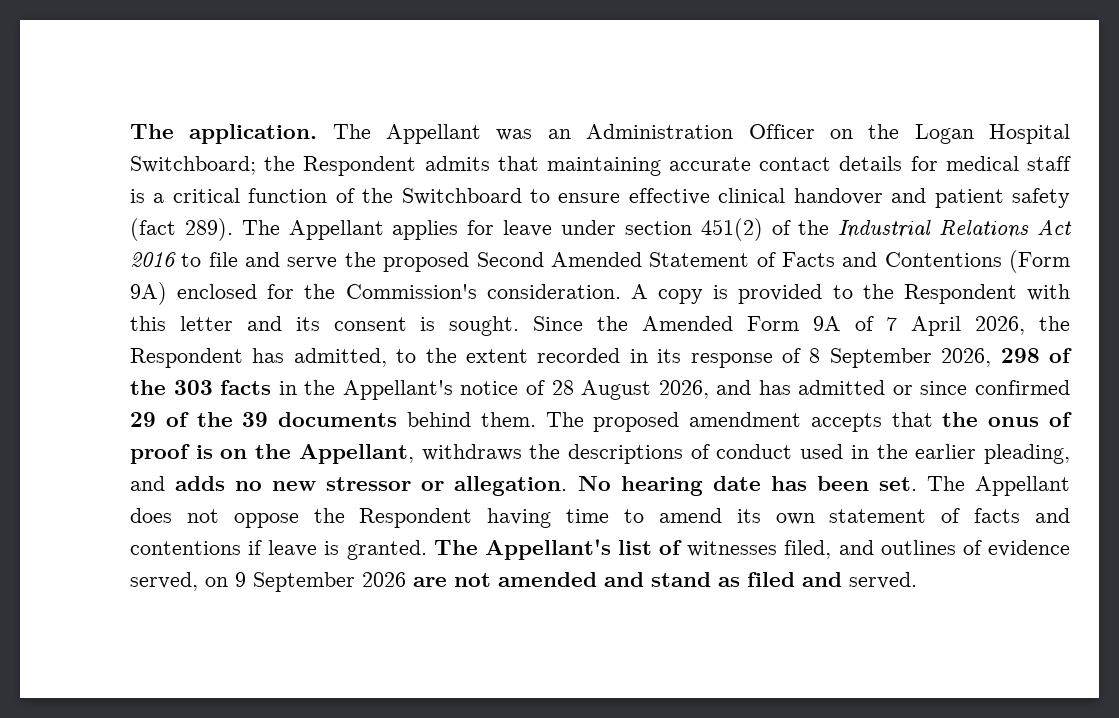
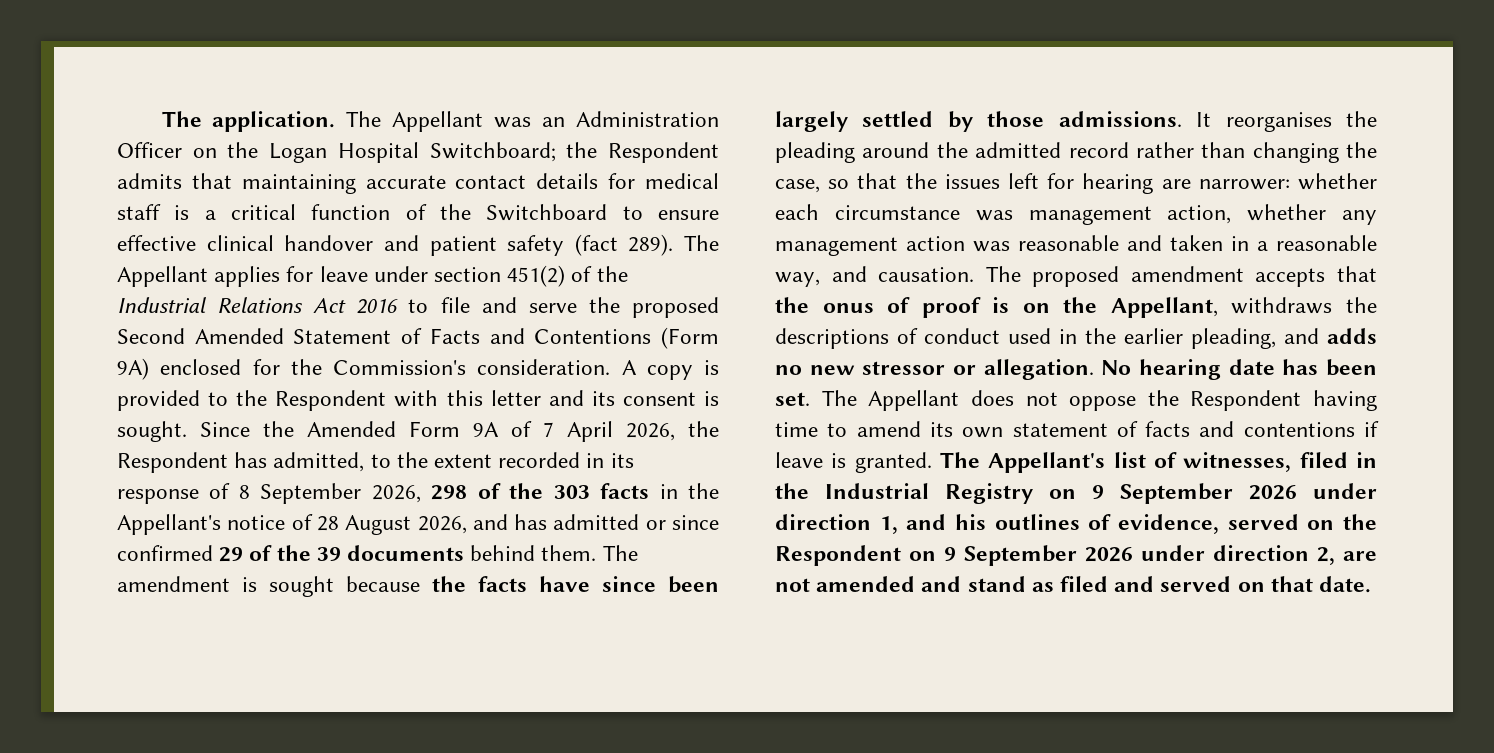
(584, 419) none -> [117,576,719,597] [775,111,1377,132] [775,142,1377,163] [775,173,1377,194] [775,204,1377,225] [775,235,1377,256] [775,266,1021,287] amendment is sought because the facts have since been largely settled by those admissions. It reorganises the pleading around the admitted record rather than changing the case, so that the issues left for hearing are narrower: whether each circumstance was management action, whether any management action was reasonable and taken in a reasonable way, and causation. The
[687,540,1070,559] [130,572,406,592] witnesses filed, and outlines of evidence served, on 9 September 2026 -> [1183,452,1377,472] [775,483,1377,504] [775,514,1377,534] [775,545,1335,566] witnesses, filed in the Industrial Registry on 9 September 2026 under direction 1, and his outlines of evidence, served on the Respondent on 9 September 2026 under direction 2,
[849,572,917,589] served. -> [1160,576,1372,593] served on that date.

